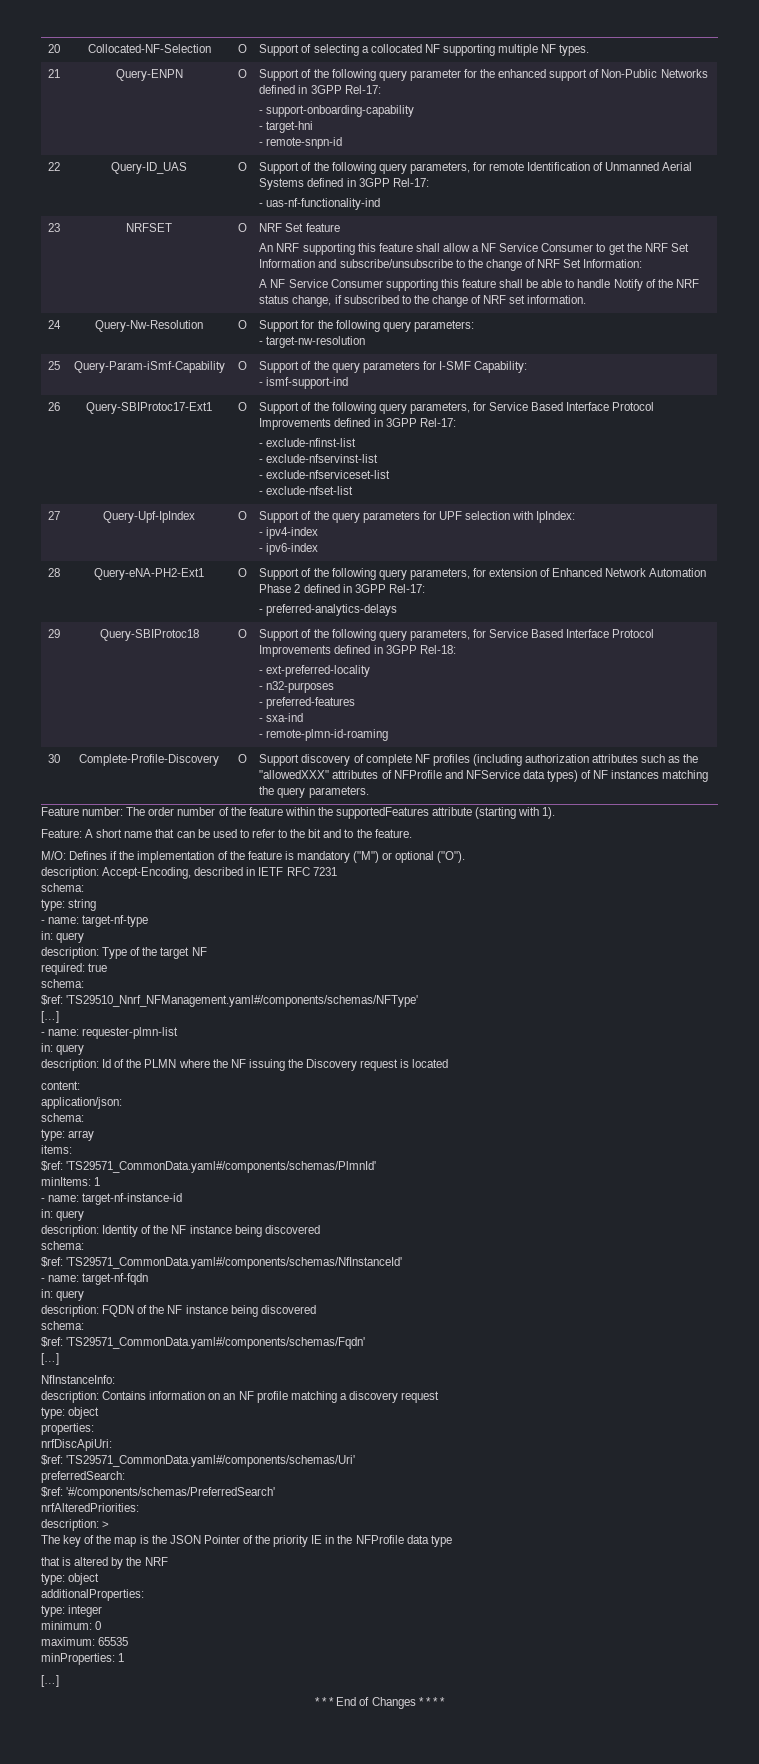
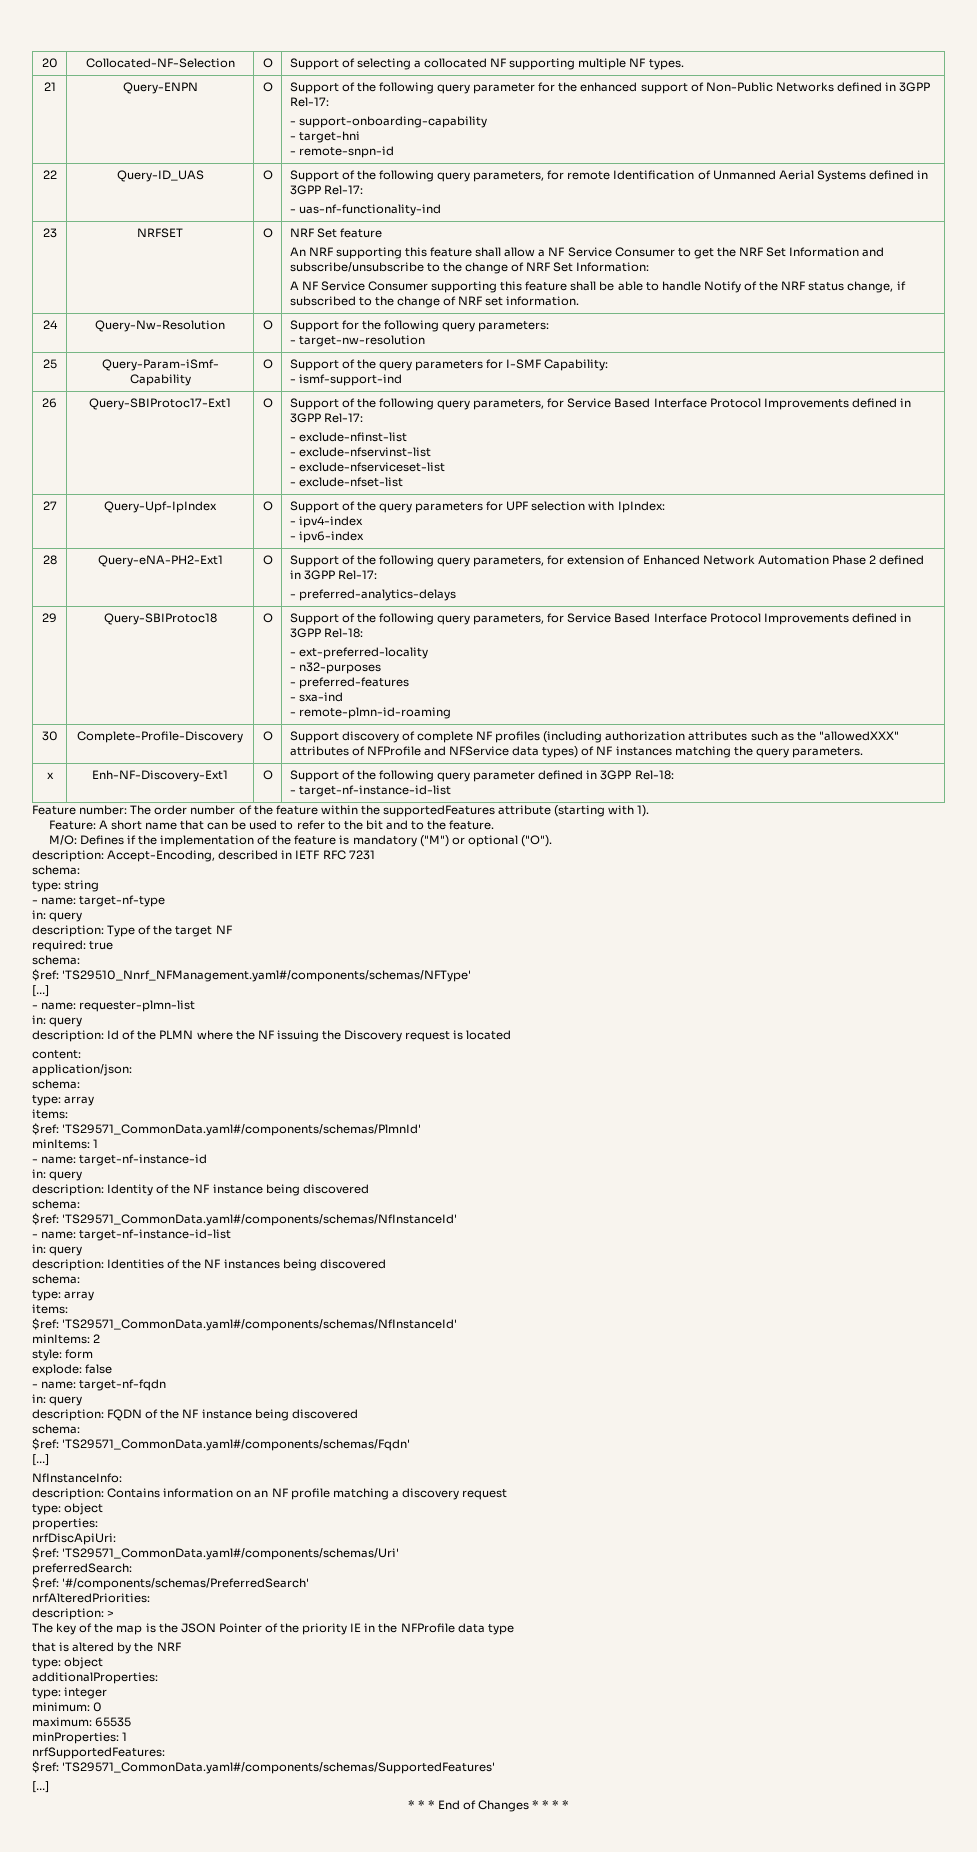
(369, 792) none -> [46,772,54,779] [92,770,228,782] [262,770,273,780] [289,770,674,782] [289,785,451,797] // x | Enh-NF-Discovery-Ext1 | O | Support of the following query parameter defined in 3GPP Rel-18: // - target-nf-instance-id-list
(403, 1263) none -> [32,1229,232,1241] [32,1244,83,1256] [32,1259,386,1271] [32,1274,80,1284] [32,1290,95,1301] [32,1304,68,1314] [32,1318,458,1331] [32,1334,101,1344] [32,1349,94,1361] [32,1364,113,1376] // - name: target-nf-instance-id-list // in: query // description: Identities of the NF instances being discovered // schema: // type: array // items: // $ref: 'TS29571_CommonData.yaml#/components/schemas/NfInstanceId' // minItems: 2 // style: form // explode: false
(125, 1657) none -> [32,1747,165,1759] [32,1761,496,1774] // nrfSupportedFeatures: // $ref: 'TS29571_CommonData.yaml#/components/schemas/SupportedFeatures'

